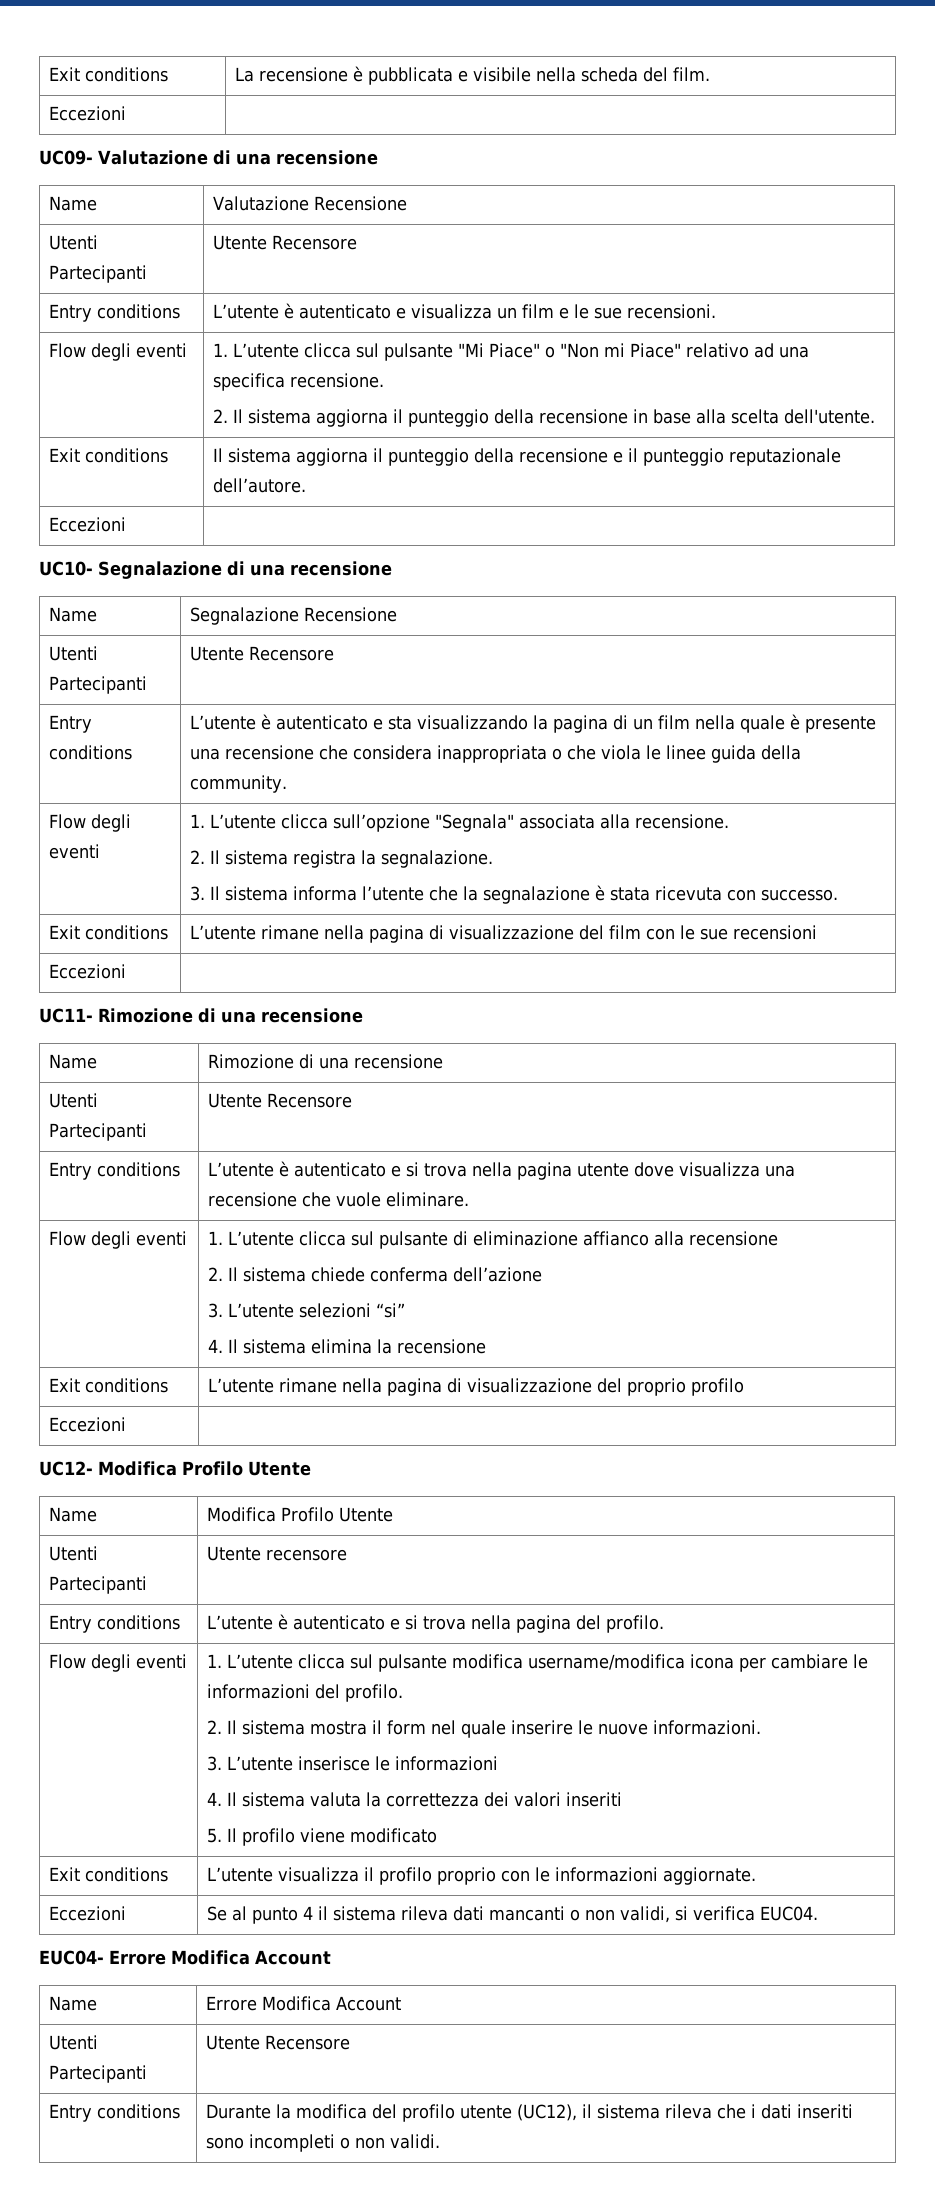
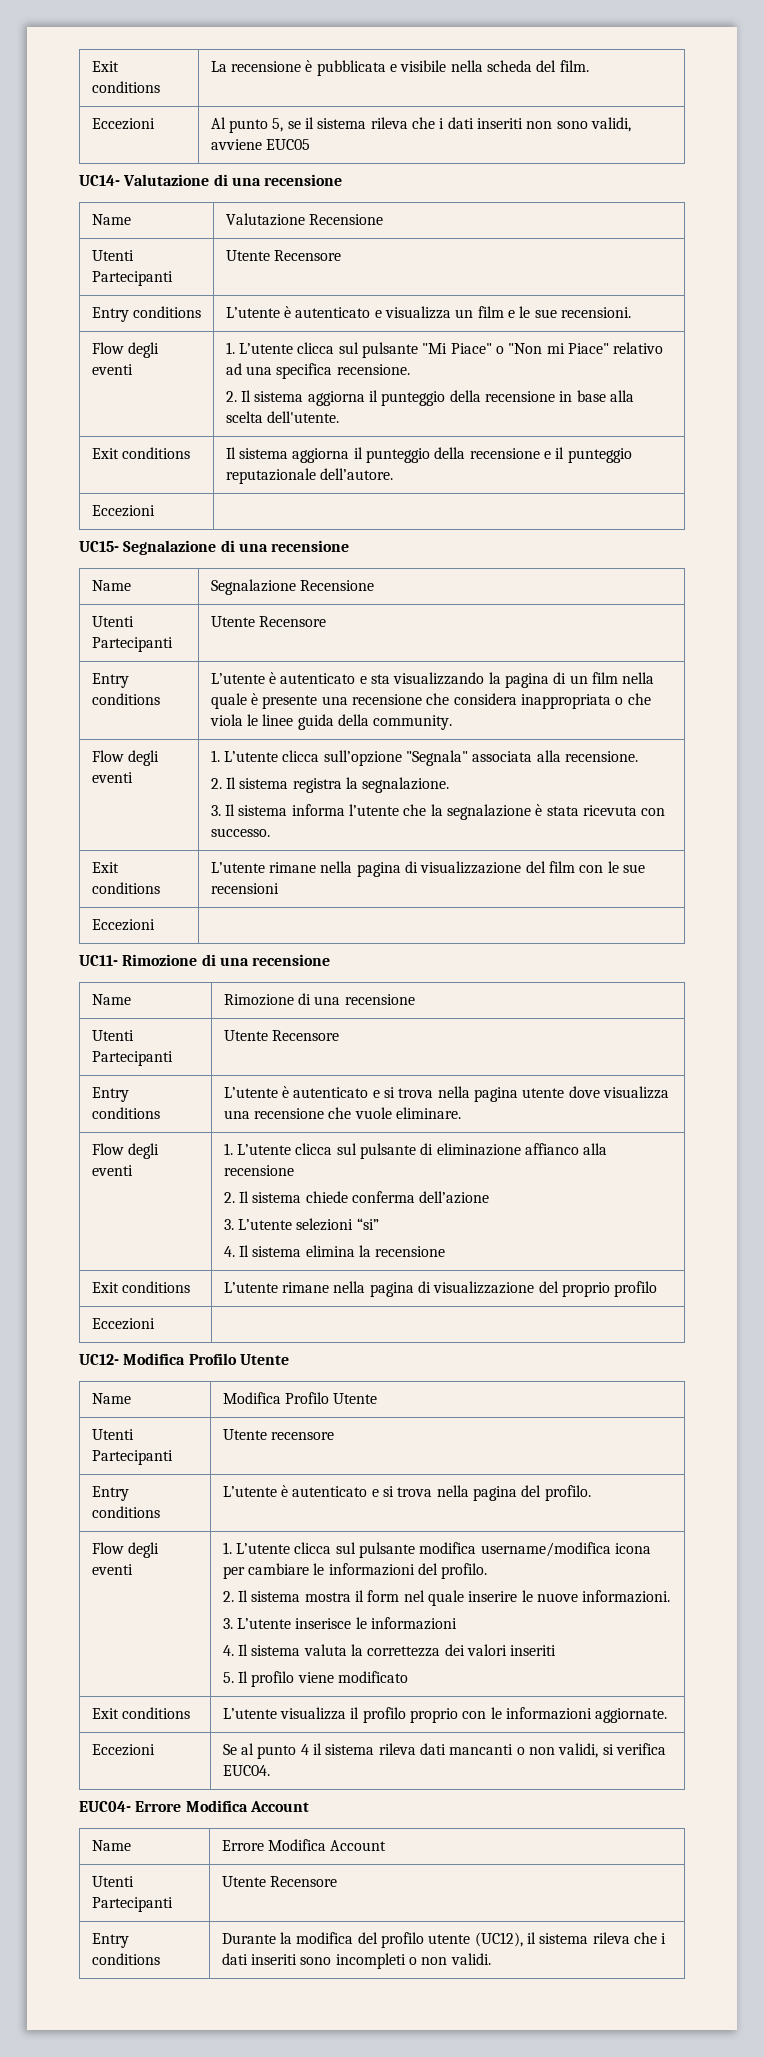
[39,150,93,165] // UC09- -> [210,117,631,133] [210,139,311,150] [79,175,120,186] Al punto 5, se il sistema rileva che i dati inseriti non sono validi, avviene EUC05 // UC14-
[39,561,93,576] UC10- -> [79,541,119,552] UC15-

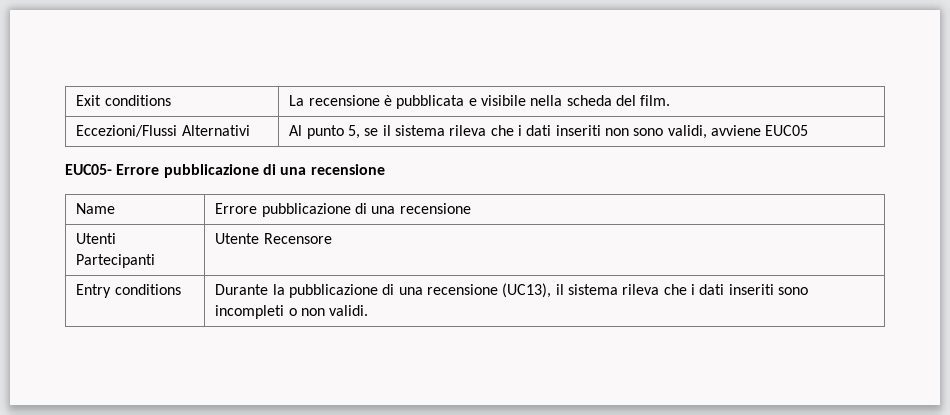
[91,118,155,130] Eccezioni -> [76,125,250,137] Eccezioni/Flussi Alternativi
[79,174,343,186] [91,214,131,225] [225,213,384,226] [91,250,134,261] [91,271,173,286] [225,250,342,261] [91,306,202,322] [225,306,631,319] [91,342,160,358] [91,364,133,375] [225,342,664,358] [225,363,410,379] [225,390,634,406] [225,411,340,423] [91,447,191,459] [225,447,632,463] [225,468,394,484] [91,505,155,517] [79,540,350,555] [91,580,131,591] [210,579,375,595] [91,616,134,627] [91,637,173,652] [210,616,327,627] [91,673,129,688] [91,693,160,705] [210,672,655,688] [210,693,651,709] [209,714,453,730] [91,750,160,766] [91,772,133,783] [210,750,638,766] [210,777,450,793] [210,804,666,820] [210,828,270,837] [91,862,119,873] [91,882,160,894] [210,861,645,877] [210,883,279,894] [91,919,155,931] [79,954,331,966] [91,994,131,1005] [223,994,294,1006] UC14- Valutazione di una recensione // Name | Valutazione Recensione // Utenti Partecipanti | Utente Recensore // Entry conditions | L’utente è autenticato e visualizza un film e le sue recensioni. // Flow degli eventi | 1. L’utente clicca sul pulsante "Mi Piace" o "Non mi Piace" relativo ad una specifica recensione. // 2. Il sistema aggiorna il punteggio della recensione in base alla scelta dell'utente. // Exit conditions | Il sistema aggiorna il punteggio della recensione e il punteggio reputazionale dell’autore. // Eccezioni | // UC15- Segnalazione di una recensione // Name | Segnalazione Recensione // Utenti Partecipanti | Utente Recensore // Entry conditions | L’utente è autenticato e sta visualizzando la pagina di un film nella quale è presente una recensione che considera inappropriata o che viola le linee guida della community. // Flow degli eventi | 1. L’utente clicca sull’opzione "Segnala" associata alla recensione. // 2. Il sistema registra la segnalazione. // 3. Il sistema informa l’utente che la segnalazione è stata ricevuta con successo. // Exit conditions | L’utente rimane nella pagina di visualizzazione del film con le sue recensioni // Eccezioni | // UC11- Rimozione di una recensione // Name | Rimozione -> [65,164,385,178] [76,203,116,214] [215,203,351,217] EUC05- Errore pubblicazione di una recensione // Name | Errore pubblicazione
[223,1086,669,1102] [223,1107,461,1119] [91,1143,160,1159] [91,1165,133,1176] [223,1143,608,1159] [223,1165,294,1176] [223,1191,490,1204] [223,1218,379,1231] [223,1245,446,1257] [91,1281,191,1293] [223,1281,658,1297] [91,1318,155,1330] [79,1353,289,1365] [91,1393,131,1404] [222,1392,378,1404] [91,1429,134,1440] [91,1450,173,1465] [222,1429,335,1440] [91,1486,129,1501] [91,1506,160,1518] [222,1485,591,1501] [91,1542,160,1558] [91,1564,133,1575] [222,1542,651,1558] [222,1563,488,1579] [222,1590,671,1606] [222,1617,457,1630] [222,1644,557,1657] [222,1671,408,1687] [91,1707,191,1719] [222,1707,668,1723] [91,1744,155,1756] [222,1743,666,1759] [222,1765,270,1776] [79,1800,309,1812] [91,1840,131,1851] [221,1839,387,1851] [91,1876,134,1887] [91,1897,173,1912] [221,1876,338,1887] [91,1933,129,1948] [91,1953,160,1965] [221,1932,523,1948] L’utente è autenticato e si trova nella pagina utente dove visualizza una recensione che vuole eliminare. // Flow degli eventi | 1. L’utente clicca sul pulsante di eliminazione affianco alla recensione // 2. Il sistema chiede conferma dell’azione // 3. L’utente selezioni “si” // 4. Il sistema elimina la recensione // Exit conditions | L’utente rimane nella pagina di visualizzazione del proprio profilo // Eccezioni | // UC12- Modifica Profilo Utente // Name | Modifica Profilo Utente // Utenti Partecipanti | Utente recensore // Entry conditions | L’utente è autenticato e si trova nella pagina del profilo. // Flow degli eventi | 1. L’utente clicca sul pulsante modifica username/modifica icona per cambiare le informazioni del profilo. // 2. Il sistema mostra il form nel quale inserire le nuove informazioni. // 3. L’utente inserisce le informazioni // 4. Il sistema valuta la correttezza dei valori inseriti // 5. Il profilo viene modificato // Exit conditions | L’utente visualizza il profilo proprio con le informazioni aggiornate. // Eccezioni | Se al punto 4 il sistema rileva dati mancanti o non validi, si verifica EUC04. // EUC04- Errore Modifica Account // Name | Errore Modifica Account // Utenti Partecipanti | Utente Recensore // Entry conditions | Durante la modifica del profilo utente (UC12), -> [215,283,552,298] Durante la pubblicazione di una recensione (UC13),

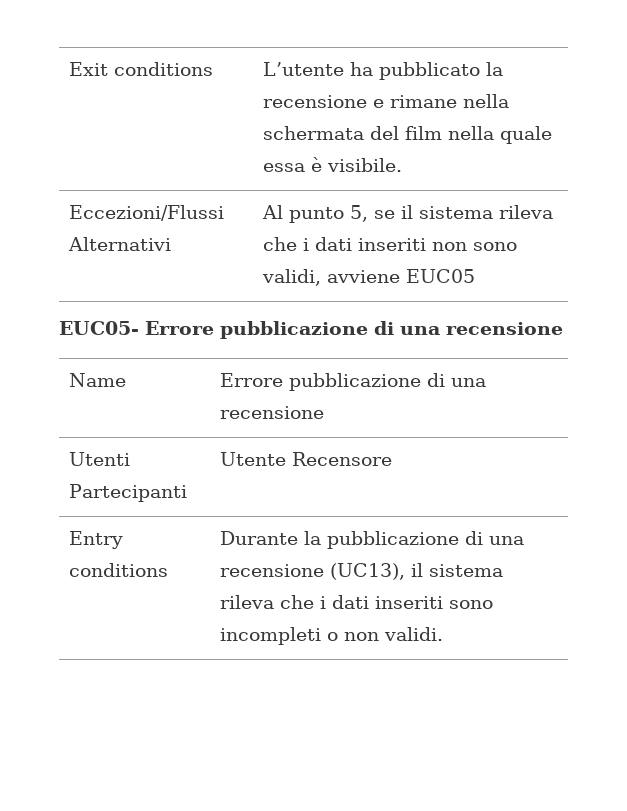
[289,95,671,109] La recensione è pubblicata e visibile nella scheda del film. -> [263,62,504,80] [263,94,510,108] [263,126,553,144] [263,157,403,172] L’utente ha pubblicato la recensione e rimane nella schermata del film nella quale essa è visibile.

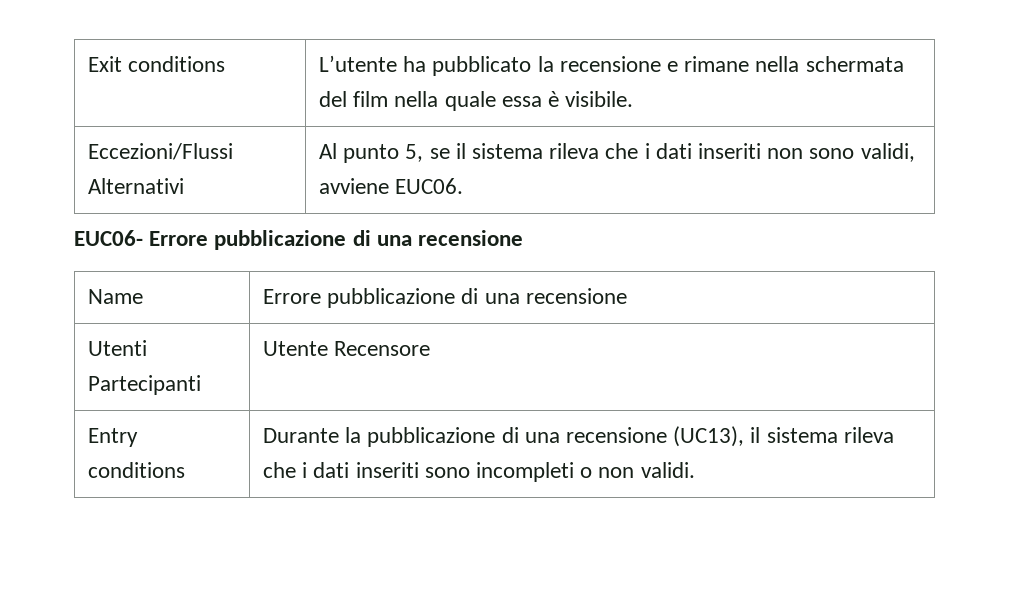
[406,269,476,283] [59,321,139,335] EUC05 // EUC05- -> [395,178,464,194] [74,230,143,246] EUC06. // EUC06-

